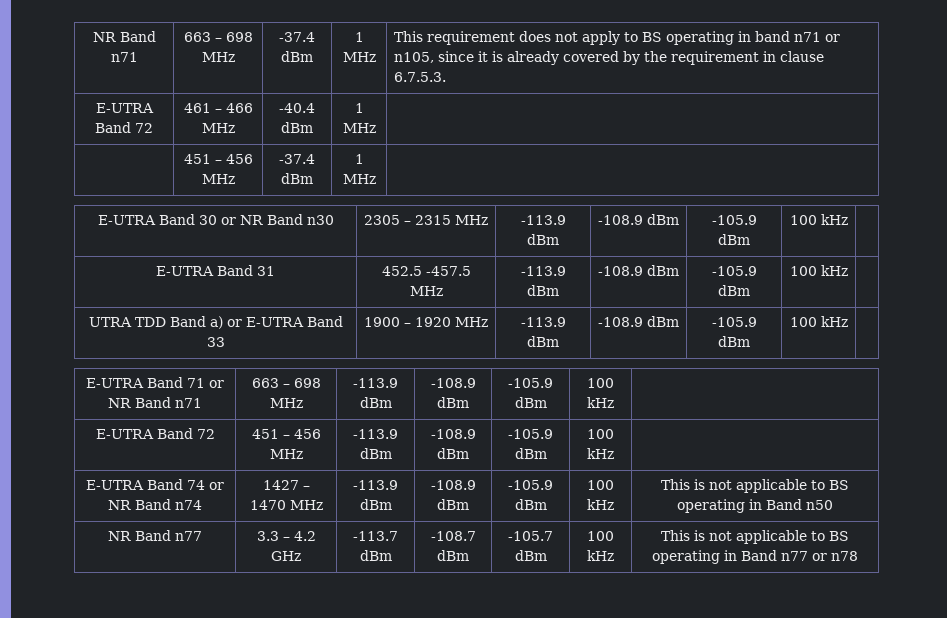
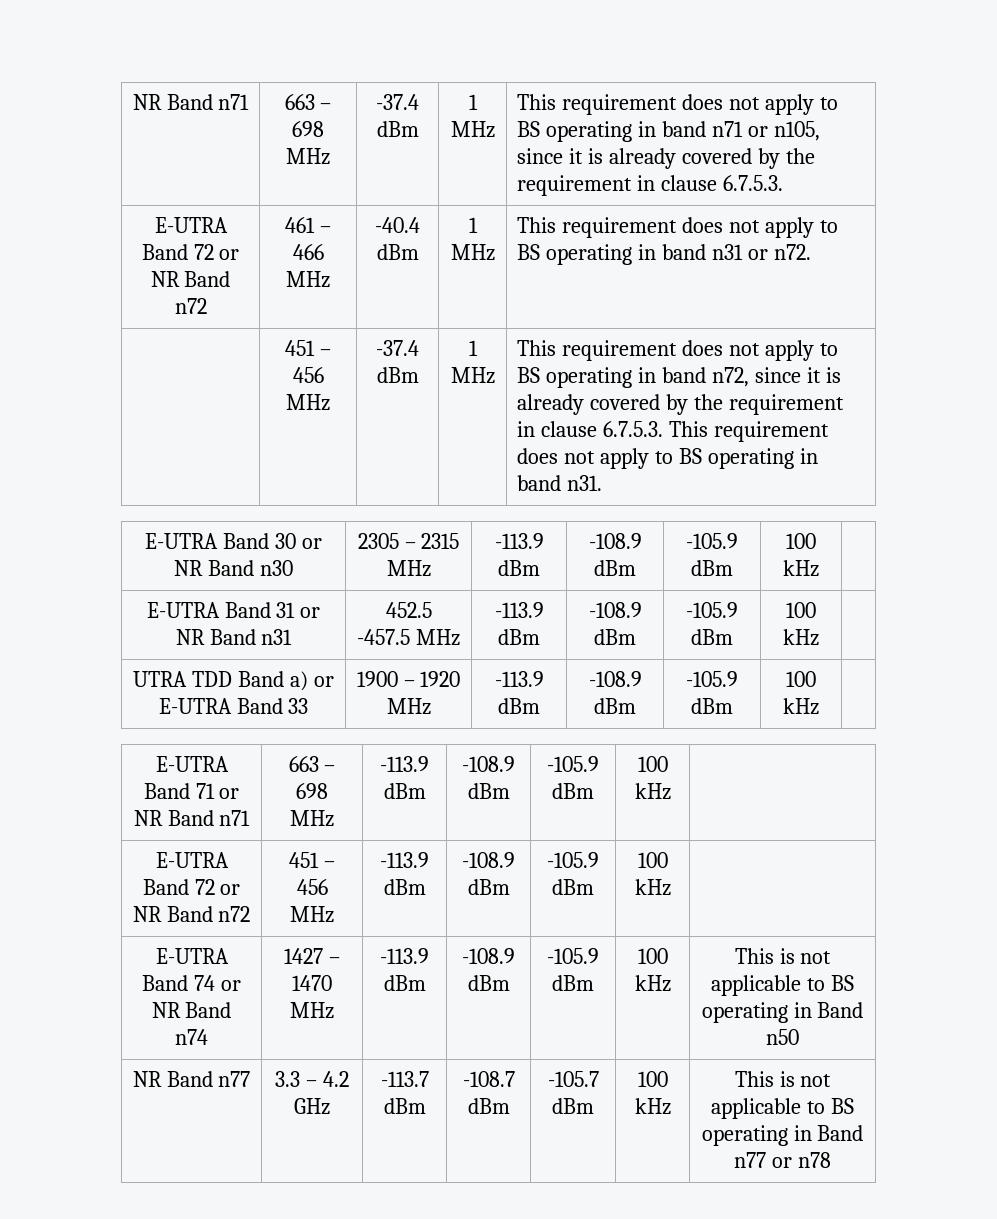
(153, 128) none -> [219,249,240,260] [150,271,231,287] [174,298,207,314] or NR Band n72
(376, 128) none -> [517,217,838,238] [517,244,811,265] This requirement does not apply to BS operating in band n31 or n72.
(376, 179) none -> [517,340,838,361] [517,367,841,388] [517,394,844,415] [517,421,829,442] [517,448,818,469] [517,475,603,491] This requirement does not apply to BS operating in band n72, since it is already covered by the requirement in clause 6.7.5.3. This requirement does not apply to BS operating in band n31.
(275, 271) none -> [300,607,321,618] [175,629,293,645] or NR Band n31
(215, 434) none -> [220,884,241,895] [132,906,251,922] or NR Band n72

